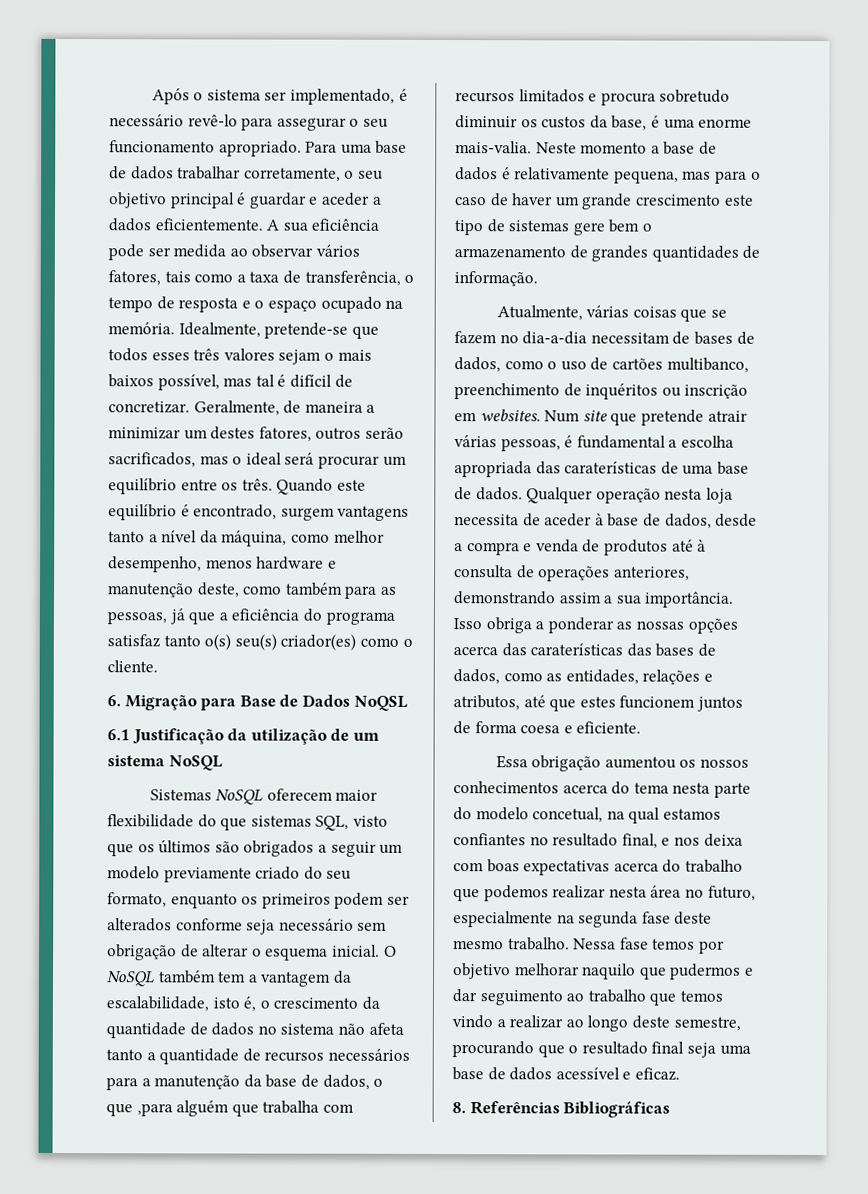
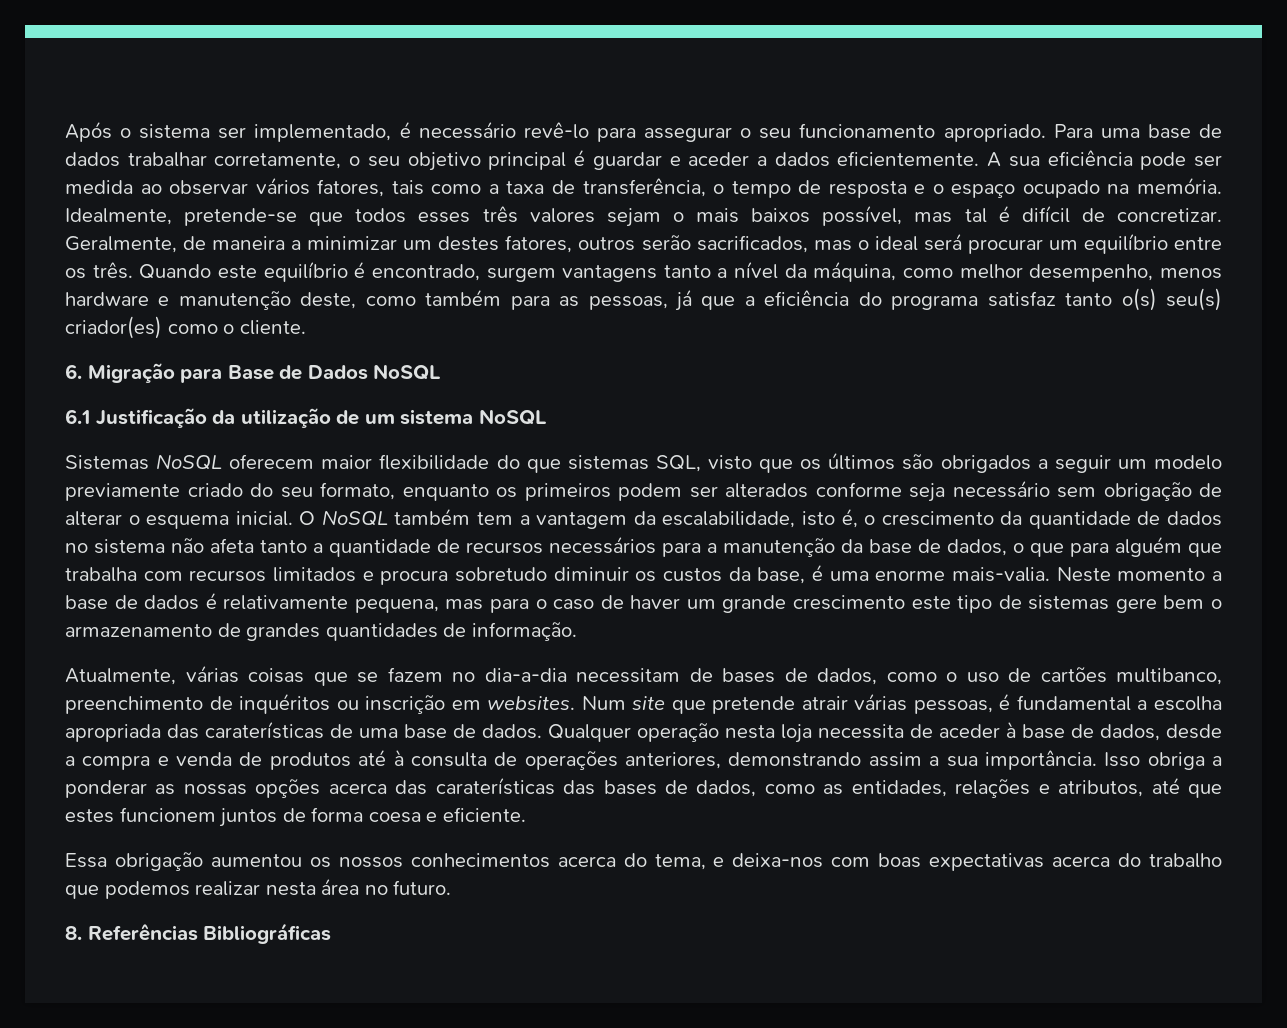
[353,695,408,711] NoQSL -> [373,364,441,380] NoSQL
[136,1103,173,1117] ,para -> [1070,542,1109,557] para
[633,782,751,798] [453,807,721,824] [453,833,743,849] tema nesta parte do modelo concetual, na qual estamos confiantes no resultado final, e nos deixa -> [654,853,824,870] tema, e deixa-nos
[707,885,756,901] [453,911,713,928] [453,937,725,954] [452,963,754,980] [452,989,723,1006] [452,1015,741,1032] [452,1041,751,1058] [452,1067,680,1081] futuro, especialmente na segunda fase deste mesmo trabalho. Nessa fase temos por objetivo melhorar naquilo que pudermos e dar seguimento ao trabalho que temos vindo a realizar ao longo deste semestre, procurando que o resultado final seja uma base de dados acessível e eficaz. -> [393,880,452,895] futuro.

